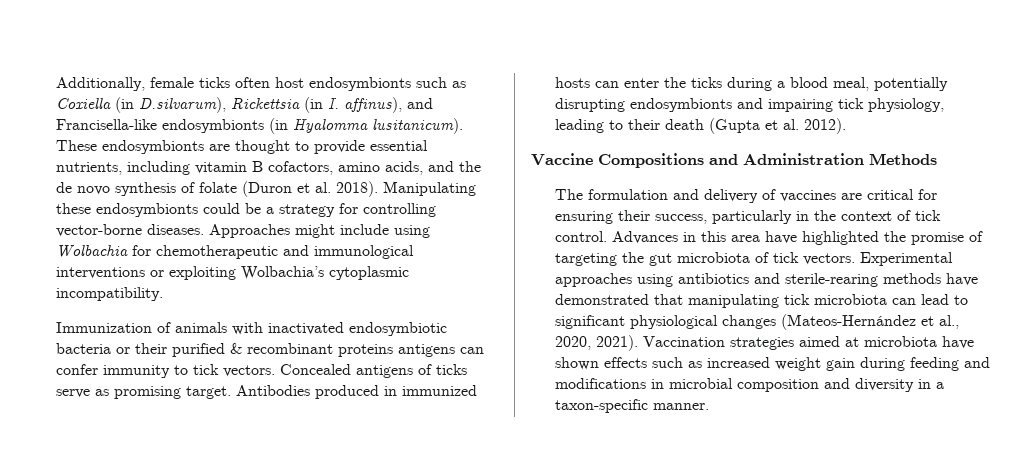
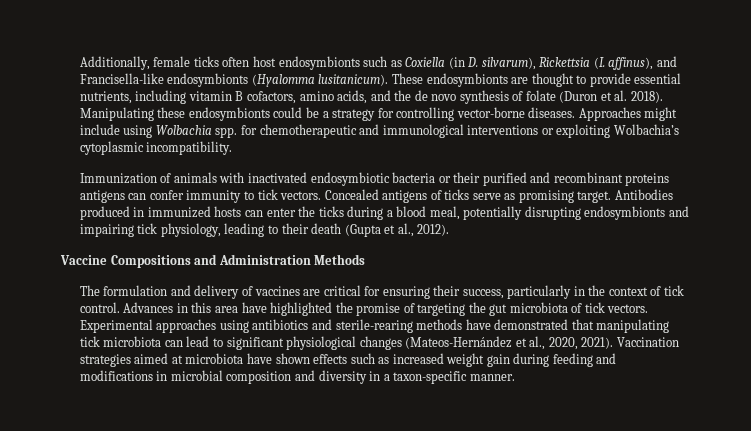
[138,97,339,113] D.silvarum), Rickettsia (in I. -> [467,57,605,70] D. silvarum), Rickettsia (I.
[268,118,368,134] (in Hyalomma -> [251,74,315,87] (Hyalomma
(128, 251) none -> [215,127,238,138] spp.
[229,343,242,354] & -> [530,172,551,183] and
[782,119,799,130] al. -> [397,223,414,237] al.,

